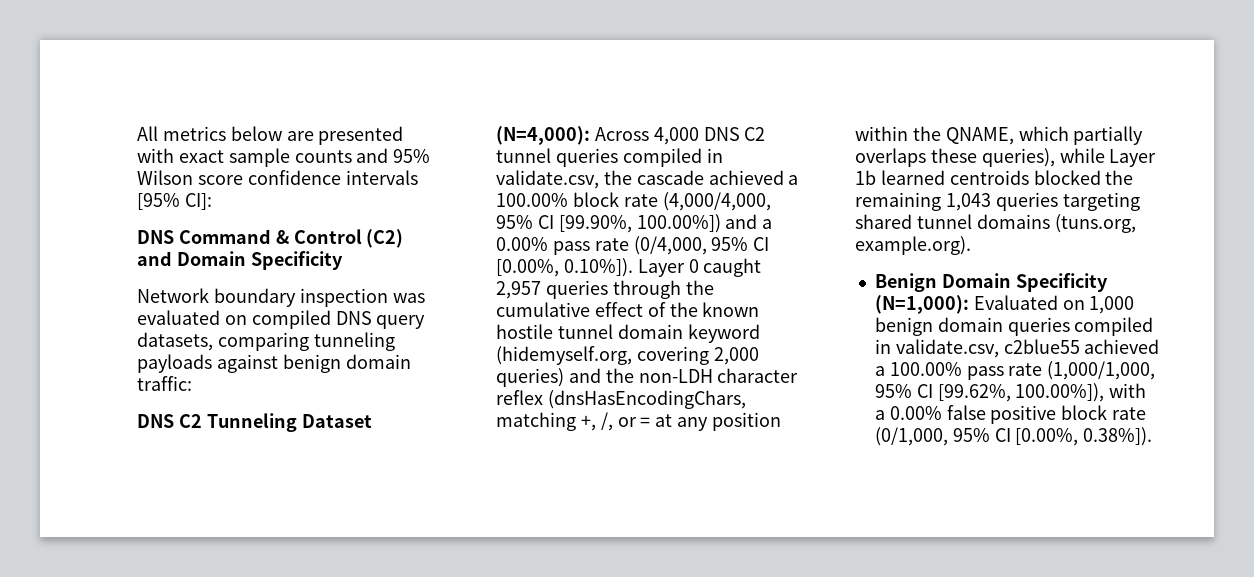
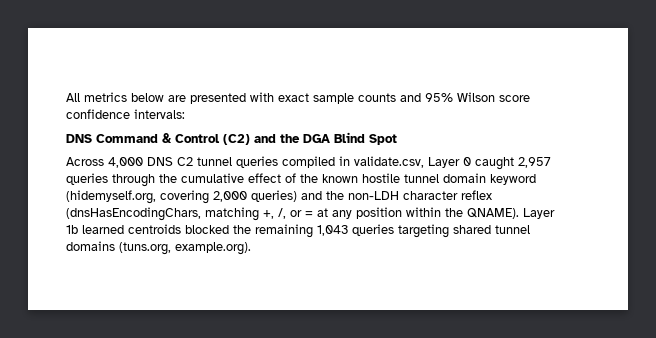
[345,170,418,185] [137,193,212,210] intervals [95% CI]: -> [134,109,185,119] intervals:
[176,251,343,270] [137,288,425,307] [137,310,426,329] [137,332,395,351] [137,354,411,373] [137,376,192,391] [137,413,372,432] [496,126,590,145] Domain Specificity // Network boundary inspection was evaluated on compiled DNS query datasets, comparing tunneling payloads against benign domain traffic: // DNS C2 Tunneling Dataset (N=4,000): -> [280,132,397,145] the DGA Blind Spot //
[603,170,799,185] [496,192,771,211] [496,214,773,233] [496,236,770,255] [496,258,633,277] the cascade achieved a 100.00% block rate (4,000/4,000, 95% CI [99.90%, 100.00%]) and a 0.00% pass rate (0/4,000, 95% CI [0.00%, 0.10%]). -> (424, 162) none
[945,126,1144,145] [855,148,1105,167] QNAME, which partially overlaps these queries), while -> [467,208,519,219] QNAME).
[874,273,1108,292] [874,295,1135,314] [874,317,1154,336] [874,339,1160,358] [874,361,1156,380] [874,383,1147,402] [874,405,1147,424] [874,427,1153,446] // Benign Domain Specificity (N=1,000): Evaluated on 1,000 benign domain queries compiled in validate.csv, c2blue55 achieved a 100.00% pass rate (1,000/1,000, 95% CI [99.62%, 100.00%]), with a 0.00% false positive block rate (0/1,000, 95% CI [0.00%, 0.38%]). -> (251, 248) none

